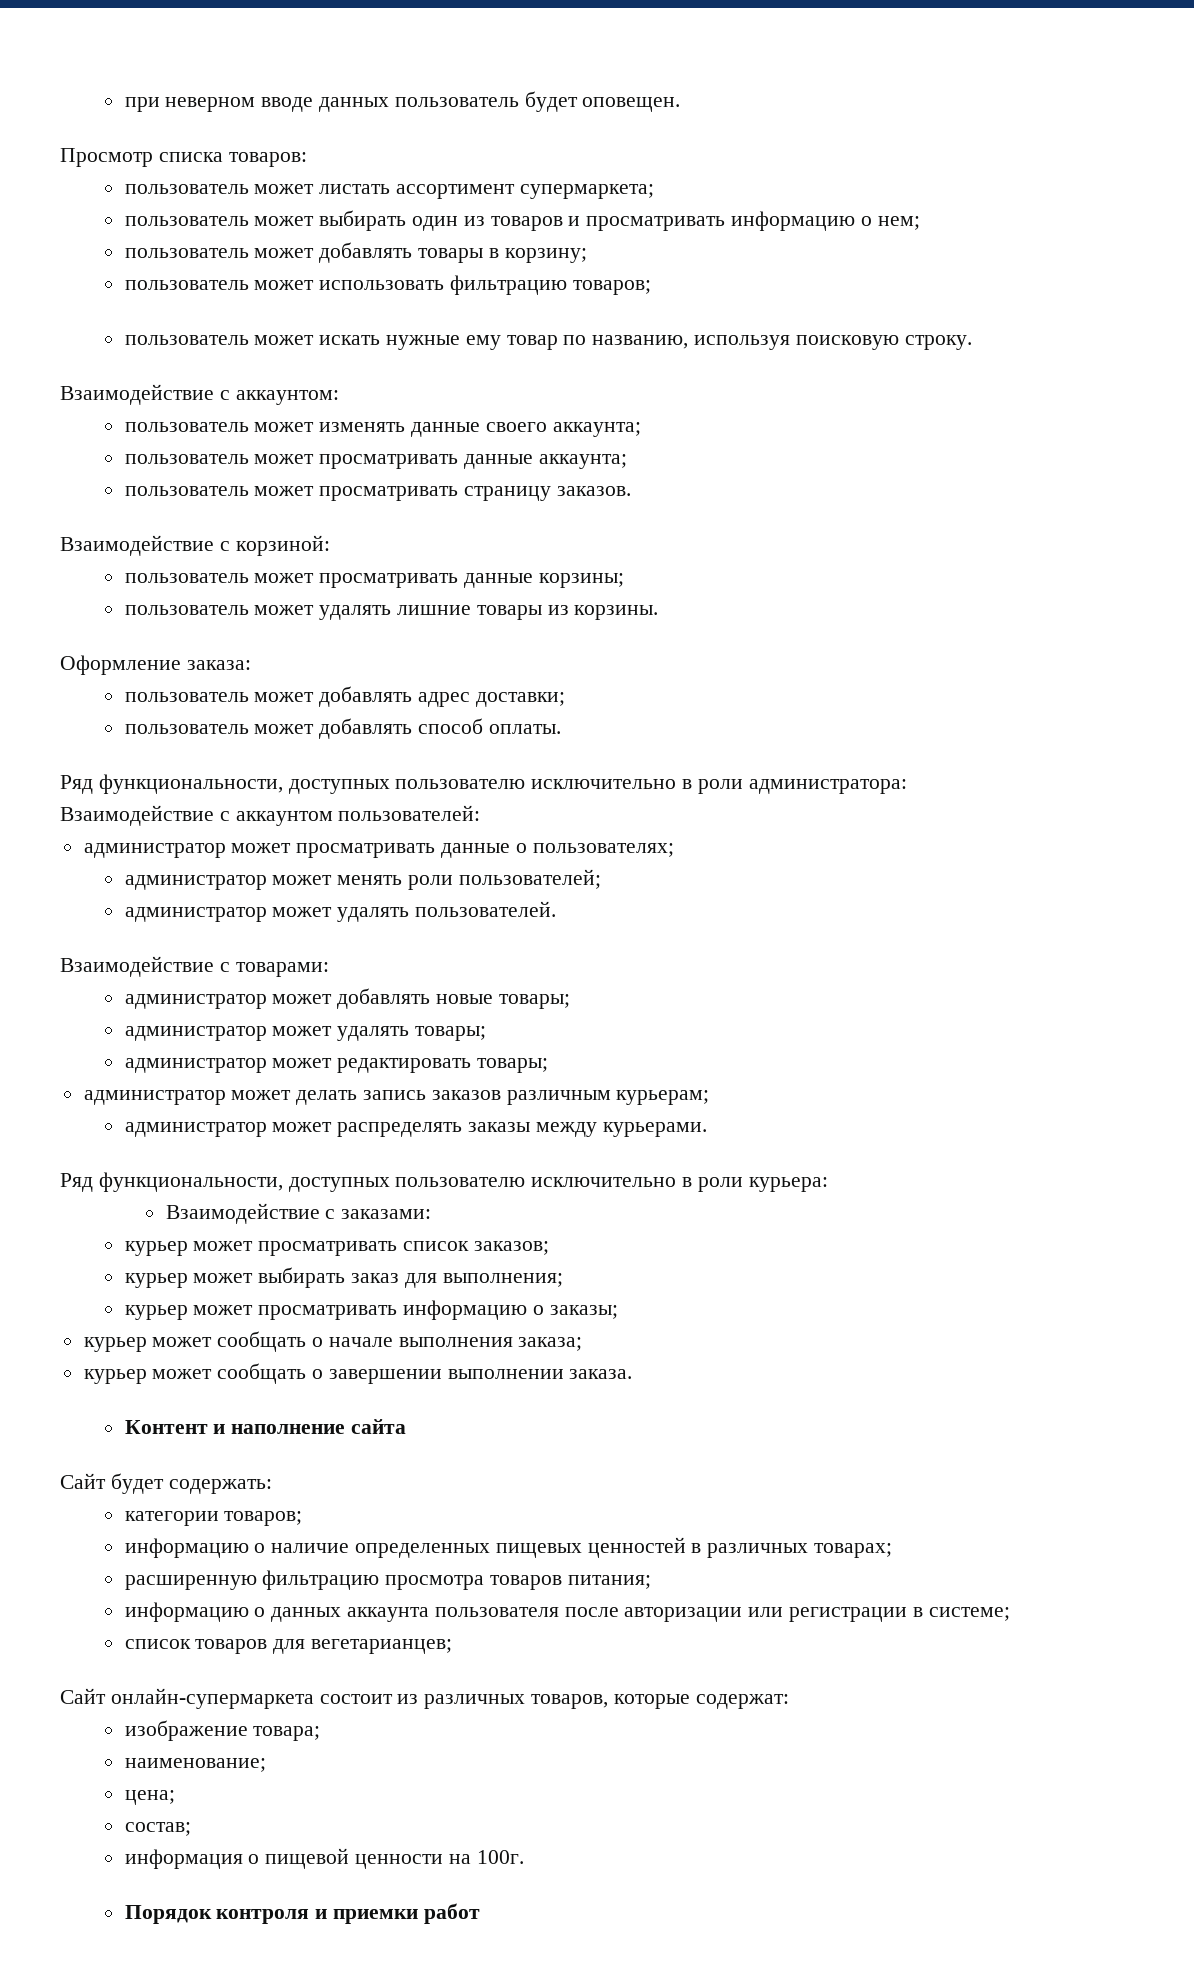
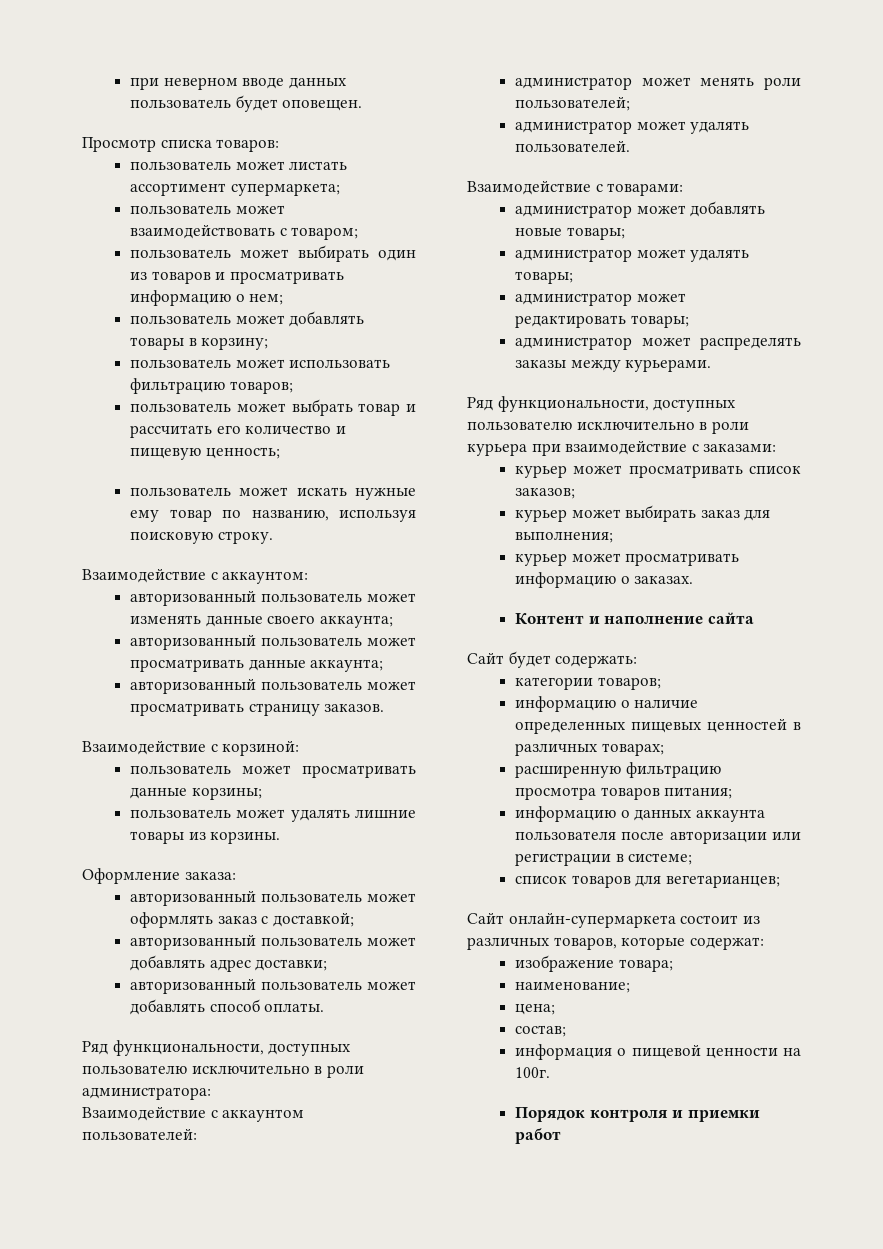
(654, 191) none -> [130,205,285,214] [130,224,359,240] // пользователь может взаимодействовать с товаром;
(651, 287) none -> [130,399,416,416] [130,425,346,438] [130,447,280,460] // пользователь может выбрать товар и рассчитать его количество и пищевую ценность;
(339, 397) none -> [130,590,257,606] авторизованный
(641, 429) none -> [130,634,257,650] авторизованный
(627, 461) none -> [130,678,257,694] авторизованный
(251, 665) none -> [130,890,416,906] [130,912,354,928] [130,934,257,950] авторизованный пользователь может оформлять заказ с доставкой; // авторизованный
(565, 699) none -> [130,978,257,994] авторизованный
[83,843,674,858] // администратор может просматривать данные о пользователях; -> (197, 1134) none
[83,1090,710,1105] // администратор может делать запись заказов различным курьерам; -> (689, 321) none
[748,1177,828,1192] [165,1203,320,1224] курьера: // Взаимодействие -> [467,440,688,456] курьера при взаимодействие
[549,1305,618,1319] [83,1331,583,1352] [83,1363,633,1384] заказы; // курьер может сообщать о начале выполнения заказа; // курьер может сообщать о завершении выполнении заказа. -> [634,576,694,584] заказах.

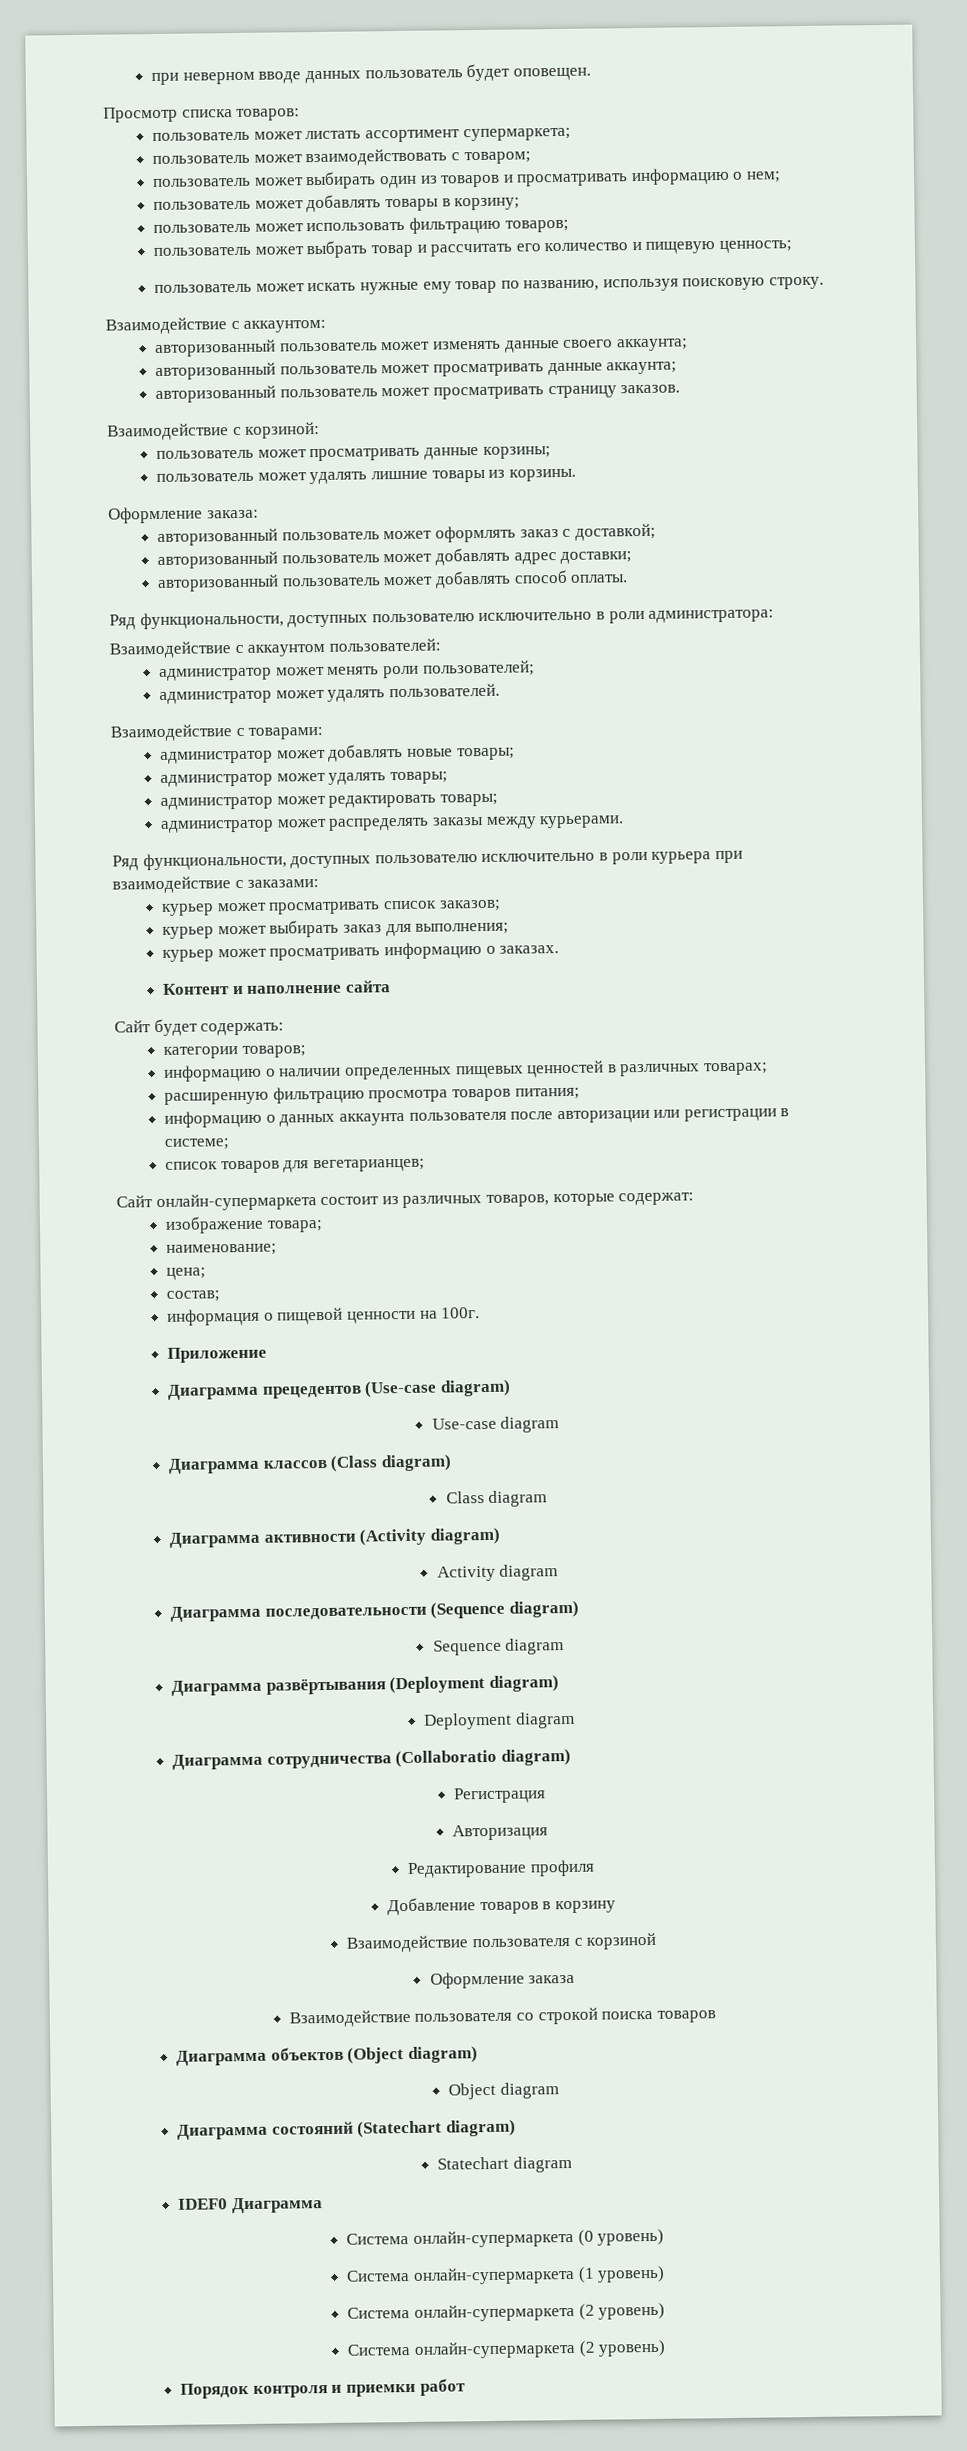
[634,699,699,708] наличие -> [279,1067,342,1077] наличии
(551, 1072) none -> [167,1346,268,1363] [167,1379,511,1400] [431,1416,560,1433] [168,1454,452,1474] [445,1490,548,1507] [169,1527,500,1548] [436,1564,559,1582] [170,1600,579,1622] [432,1638,565,1656] [171,1675,559,1696] [424,1711,575,1730] [172,1748,571,1770] [453,1787,547,1804] [452,1824,549,1841] [407,1859,595,1878] [386,1897,616,1916] [346,1932,657,1953] [429,1971,576,1989] [288,2007,716,2028] [176,2046,478,2066] [448,2082,559,2100] [177,2119,516,2140] [437,2155,572,2173] [178,2197,323,2214] [346,2228,665,2248] [346,2265,666,2285] [347,2302,666,2322] [347,2339,667,2359] // Приложение // Диаграмма прецедентов (Use-case diagram) // Use-case diagram // Диаграмма классов (Class diagram) // Class diagram // Диаграмма активности (Activity diagram) // Activity diagram // Диаграмма последовательности (Sequence diagram) // Sequence diagram // Диаграмма развёртывания (Deployment diagram) // Deployment diagram // Диаграмма сотрудничества (Collaboratio diagram) // Регистрация // Авторизация // Редактирование профиля // Добавление товаров в корзину // Взаимодействие пользователя с корзиной // Оформление заказа // Взаимодействие пользователя со строкой поиска товаров // Диаграмма объектов (Object diagram) // Object diagram // Диаграмма состояний (Statechart diagram) // Statechart diagram // IDEF0 Диаграмма // Система онлайн-супермаркета (0 уровень) // Система онлайн-супермаркета (1 уровень) // Система онлайн-супермаркета (2 уровень) // Система онлайн-супермаркета (2 уровень)

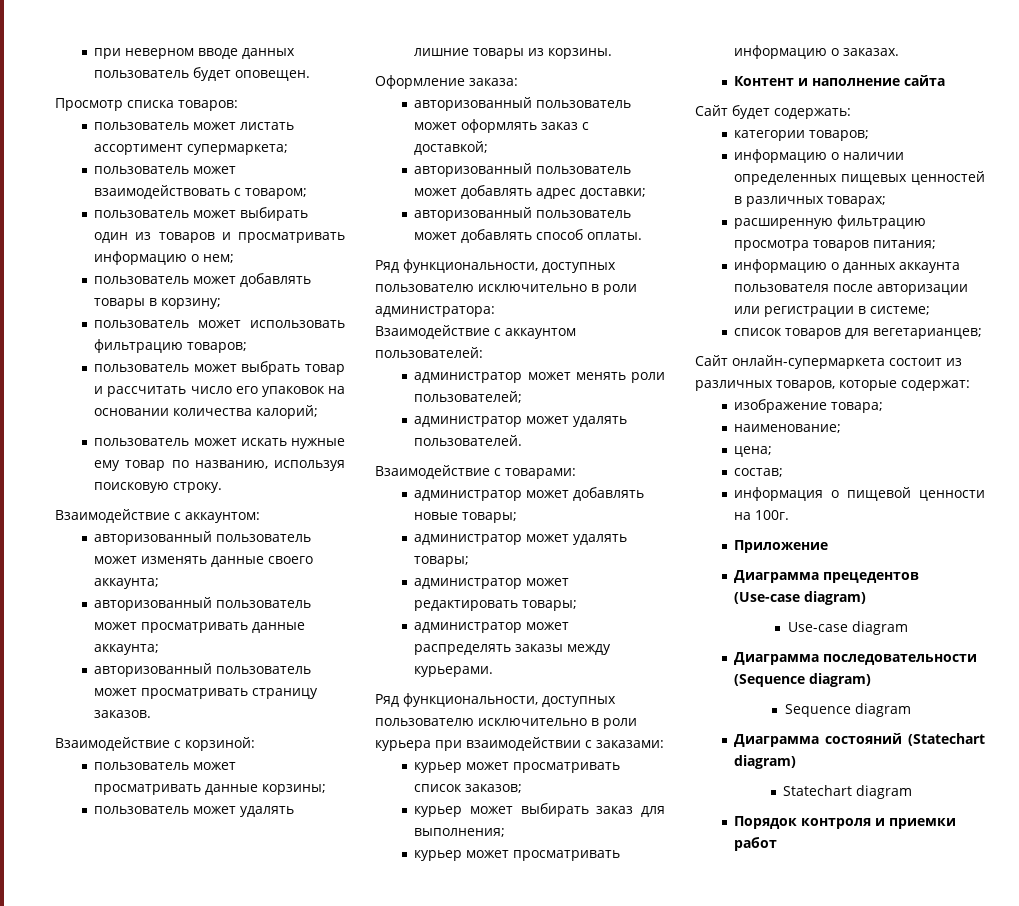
[515,240,793,254] его количество и пищевую ценность; -> [190,386,345,397] [94,405,319,419] число его упаковок на основании количества калорий;
[112,876,231,894] взаимодействие -> [466,737,581,751] взаимодействии
[168,1454,452,1474] [445,1490,548,1507] [169,1527,500,1548] [436,1564,559,1582] // Диаграмма классов (Class diagram) // Class diagram // Диаграмма активности (Activity diagram) // Activity diagram -> (908, 628) none
[171,1675,559,1696] [424,1711,575,1730] [172,1748,571,1770] [453,1787,547,1804] [452,1824,549,1841] [407,1859,595,1878] [386,1897,616,1916] [346,1932,657,1953] [429,1971,576,1989] [288,2007,716,2028] [176,2046,478,2066] [448,2082,559,2100] // Диаграмма развёртывания (Deployment diagram) // Deployment diagram // Диаграмма сотрудничества (Collaboratio diagram) // Регистрация // Авторизация // Редактирование профиля // Добавление товаров в корзину // Взаимодействие пользователя с корзиной // Оформление заказа // Взаимодействие пользователя со строкой поиска товаров // Диаграмма объектов (Object diagram) // Object diagram -> (911, 710) none
[178,2197,323,2214] [346,2228,665,2248] [346,2265,666,2285] [347,2302,666,2322] [347,2339,667,2359] // IDEF0 Диаграмма // Система онлайн-супермаркета (0 уровень) // Система онлайн-супермаркета (1 уровень) // Система онлайн-супермаркета (2 уровень) // Система онлайн-супермаркета (2 уровень) -> (913, 792) none

